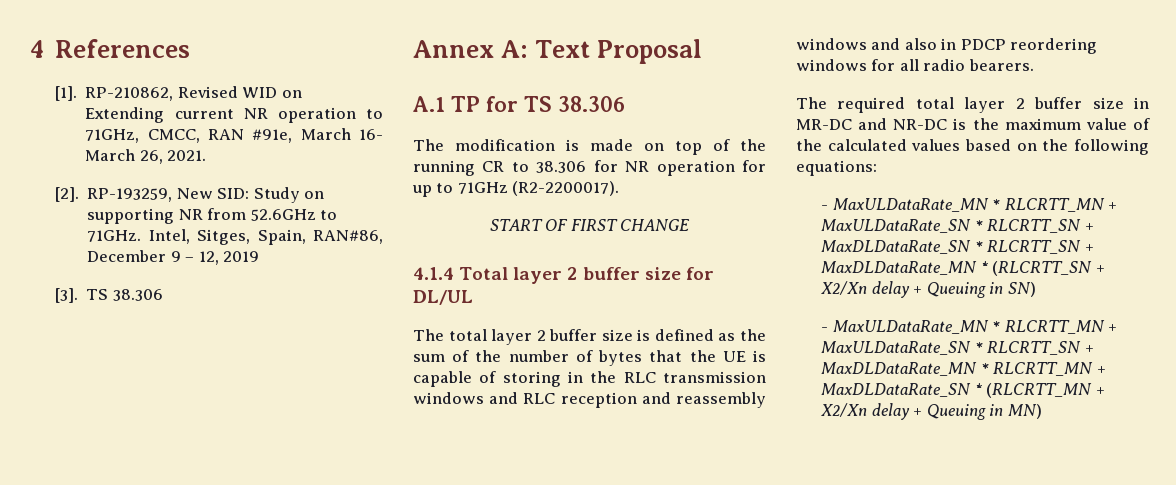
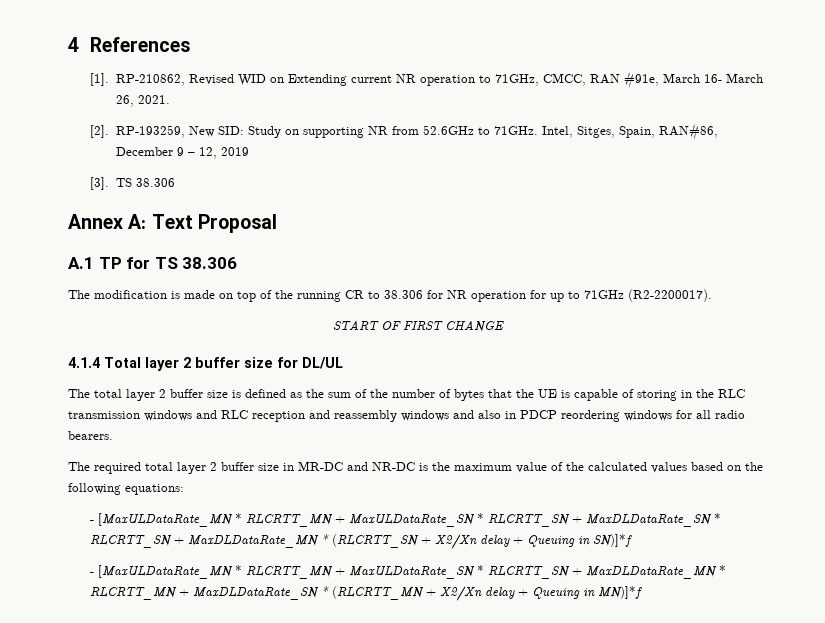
[832,198,989,212] MaxULDataRate_MN -> [98,513,234,527] [MaxULDataRate_MN
[1007,282,1036,297] [821,320,989,334] SN) // - MaxULDataRate_MN -> [593,534,633,547] [90,565,234,579] SN)]*f // - [MaxULDataRate_MN
[1007,404,1042,419] MN) -> [598,586,643,599] MN)]*f

